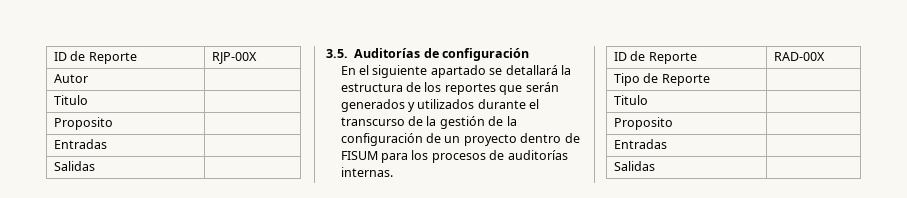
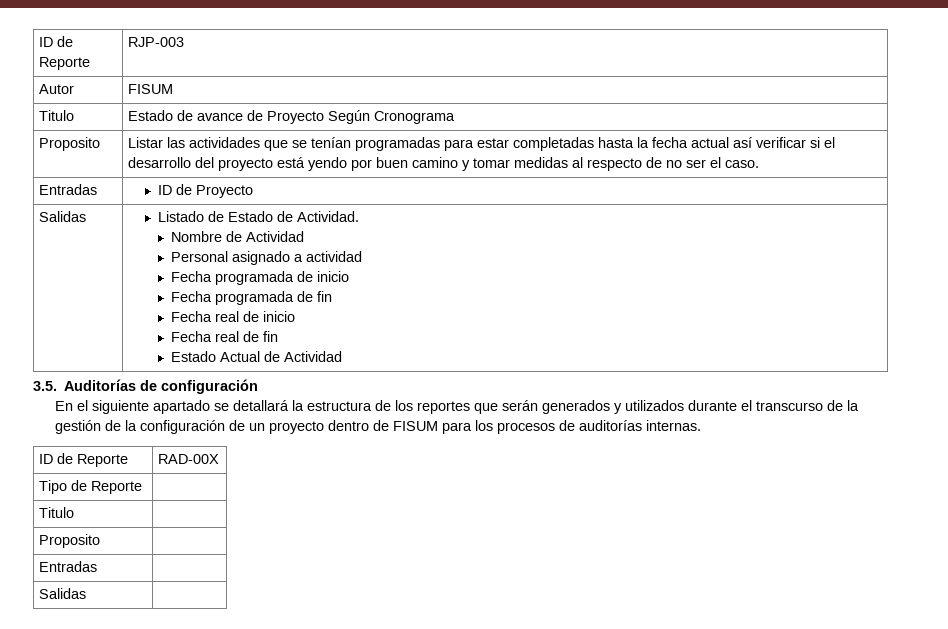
[54,51,137,64] [212,52,258,64] ID de Reporte | RJP-00X -> [39,36,74,47] [39,57,91,70] [128,37,185,47] ID de Reporte | RJP-003
[54,95,89,105] [54,117,114,130] [54,139,108,149] [54,161,96,171] // Titulo | // Proposito | // Entradas | // Salidas | -> [128,84,174,94] [39,110,75,121] [128,110,456,124] [39,137,101,151] [128,137,836,151] [128,157,760,171] [39,184,98,195] [157,184,253,198] [39,211,87,222] [157,211,359,222] [171,231,305,242] [171,251,363,265] [171,271,350,285] [171,291,333,305] [171,311,296,322] [171,331,279,342] [171,351,343,362] FISUM // Titulo | Estado de avance de Proyecto Según Cronograma // Proposito | Listar las actividades que se tenían programadas para estar completadas hasta la fecha actual así verificar si el desarrollo del proyecto está yendo por buen camino y tomar medidas al respecto de no ser el caso. // Entradas | ID de Proyecto // Salidas | Listado de Estado de Actividad. // Nombre de Actividad // Personal asignado a actividad // Fecha programada de inicio // Fecha programada de fin // Fecha real de inicio // Fecha real de fin // Estado Actual de Actividad

